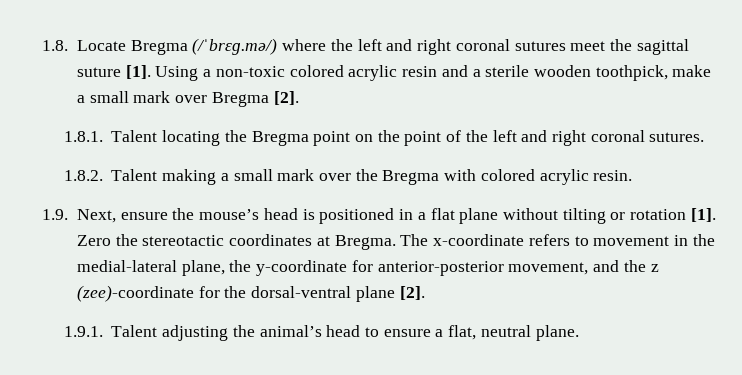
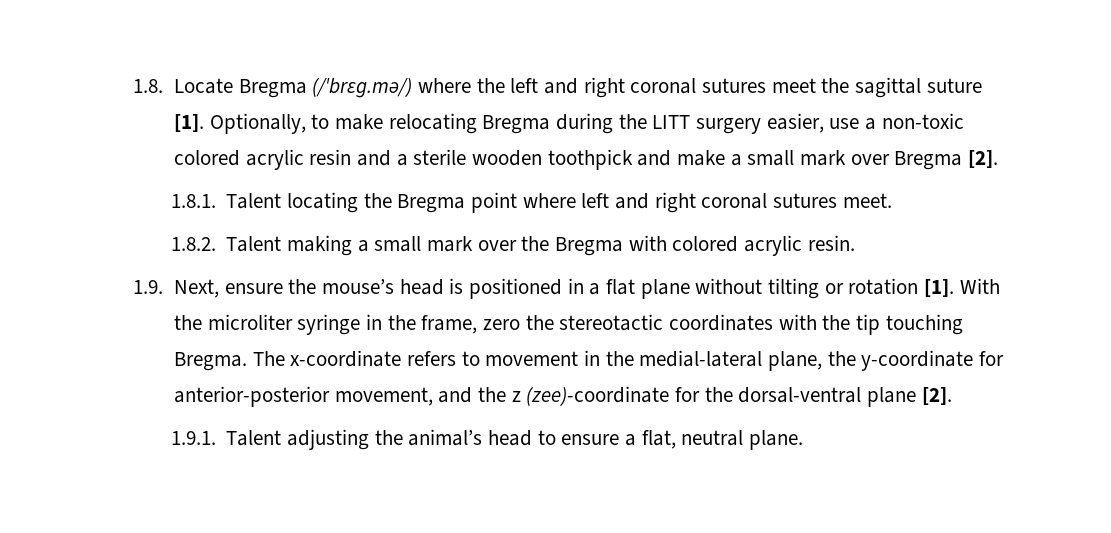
[155,66,199,81] Using -> [209,113,860,134] Optionally, to make relocating Bregma during the LITT surgery easier, use
[595,65,668,81] toothpick, -> [547,149,672,170] toothpick and
[354,130,705,146] on the point of the left and right coronal sutures. -> [522,192,892,213] where left and right coronal sutures meet.
[77,234,330,246] Zero the stereotactic coordinates at -> [959,278,1000,294] [173,314,963,335] With the microliter syringe in the frame, zero the stereotactic coordinates with the tip touching

